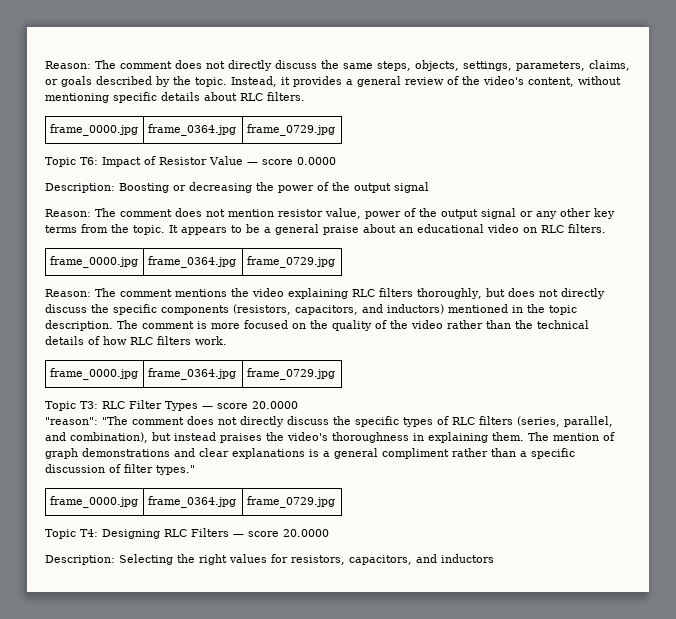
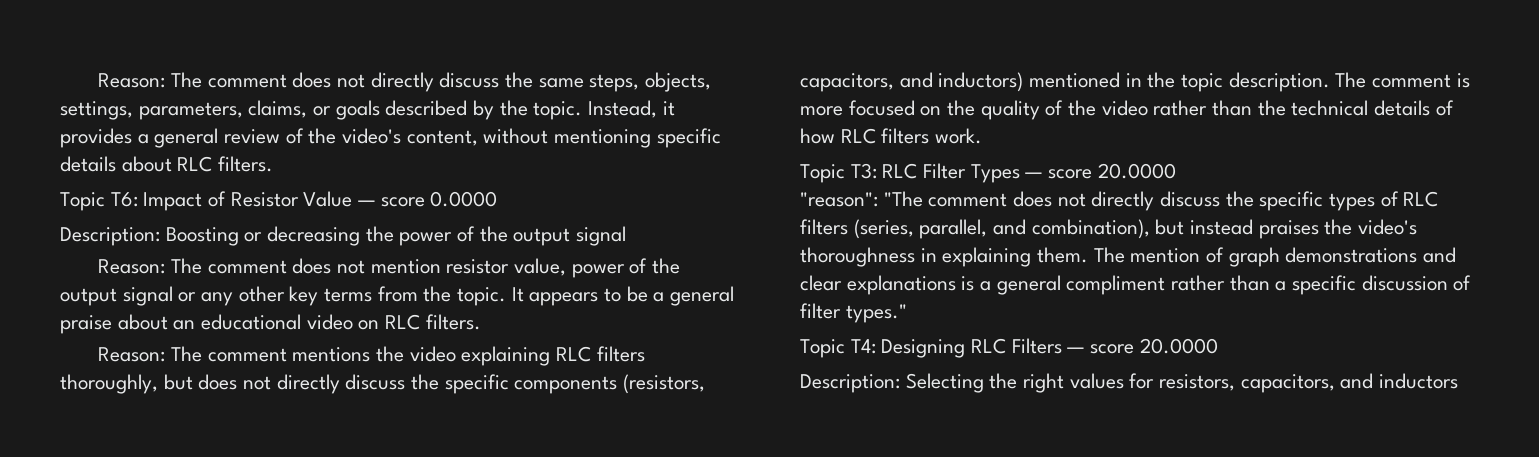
[49,124,138,136] [147,124,236,136] [246,124,335,136] // frame_0000.jpg | frame_0364.jpg | frame_0729.jpg -> (274, 164) none
[49,256,138,268] [147,256,236,268] [246,256,335,268] // frame_0000.jpg | frame_0364.jpg | frame_0729.jpg -> (481, 322) none
[49,368,138,380] [147,368,236,380] [246,368,335,380] // frame_0000.jpg | frame_0364.jpg | frame_0729.jpg -> (983, 136) none
[49,496,138,508] [147,496,236,508] [246,496,335,508] // frame_0000.jpg | frame_0364.jpg | frame_0729.jpg -> (907, 313) none

